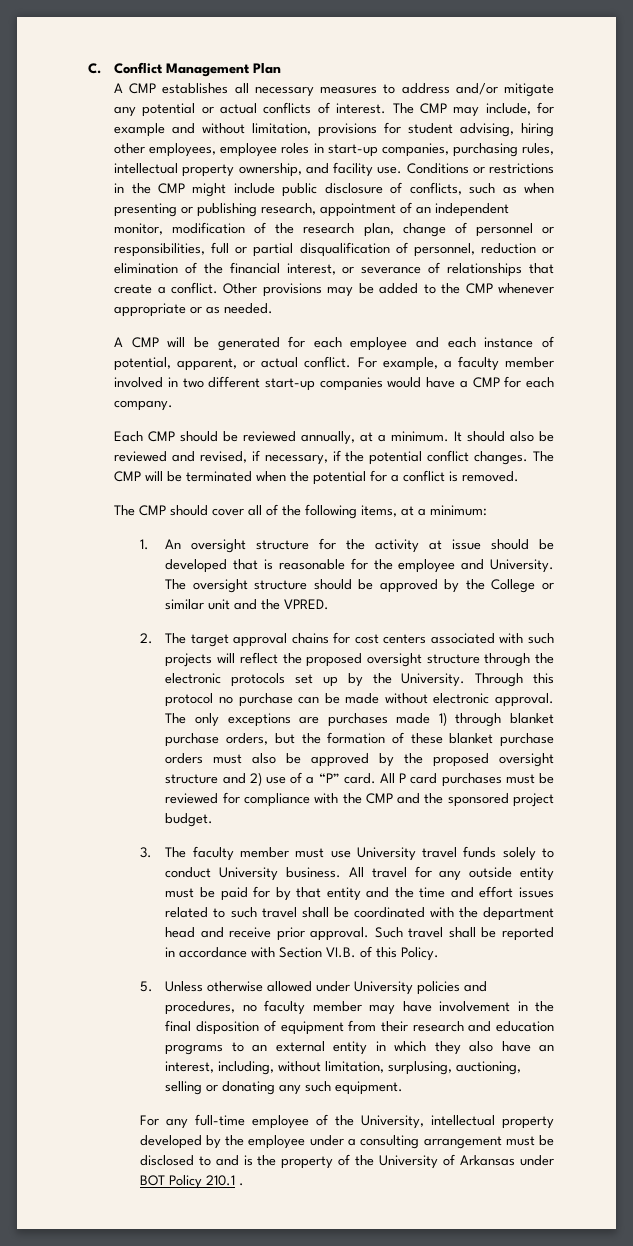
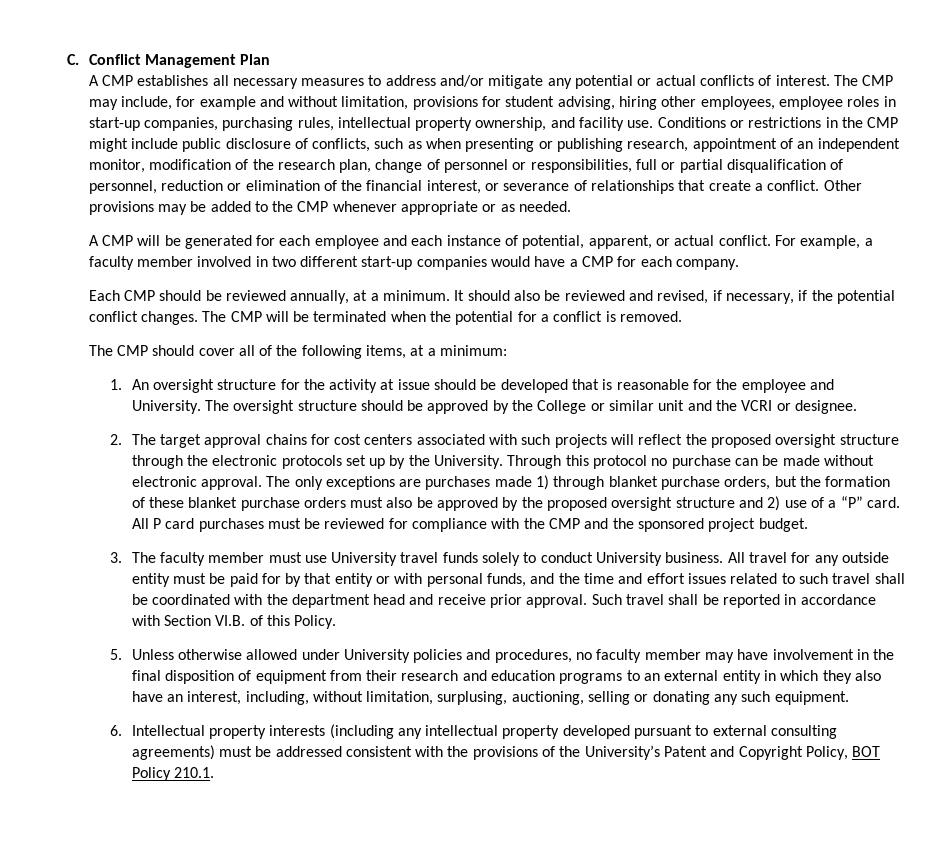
[284,599,330,610] VPRED. -> [741,400,858,414] VCRI or designee.
(361, 894) none -> [376,573,527,587] or with personal funds,
[139,1114,554,1129] [139,1135,554,1149] [139,1154,554,1169] [139,1175,244,1189] For any full-time employee of the University, intellectual property developed by the employee under a consulting arrangement must be disclosed to and is the property of the University of Arkansas under BOT Policy 210.1 . -> [110,724,838,739] [131,745,881,760] [131,767,214,781] 6. Intellectual property interests (including any intellectual property developed pursuant to external consulting agreements) must be addressed consistent with the provisions of the University’s Patent and Copyright Policy, BOT Policy 210.1.

